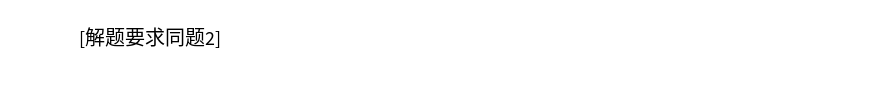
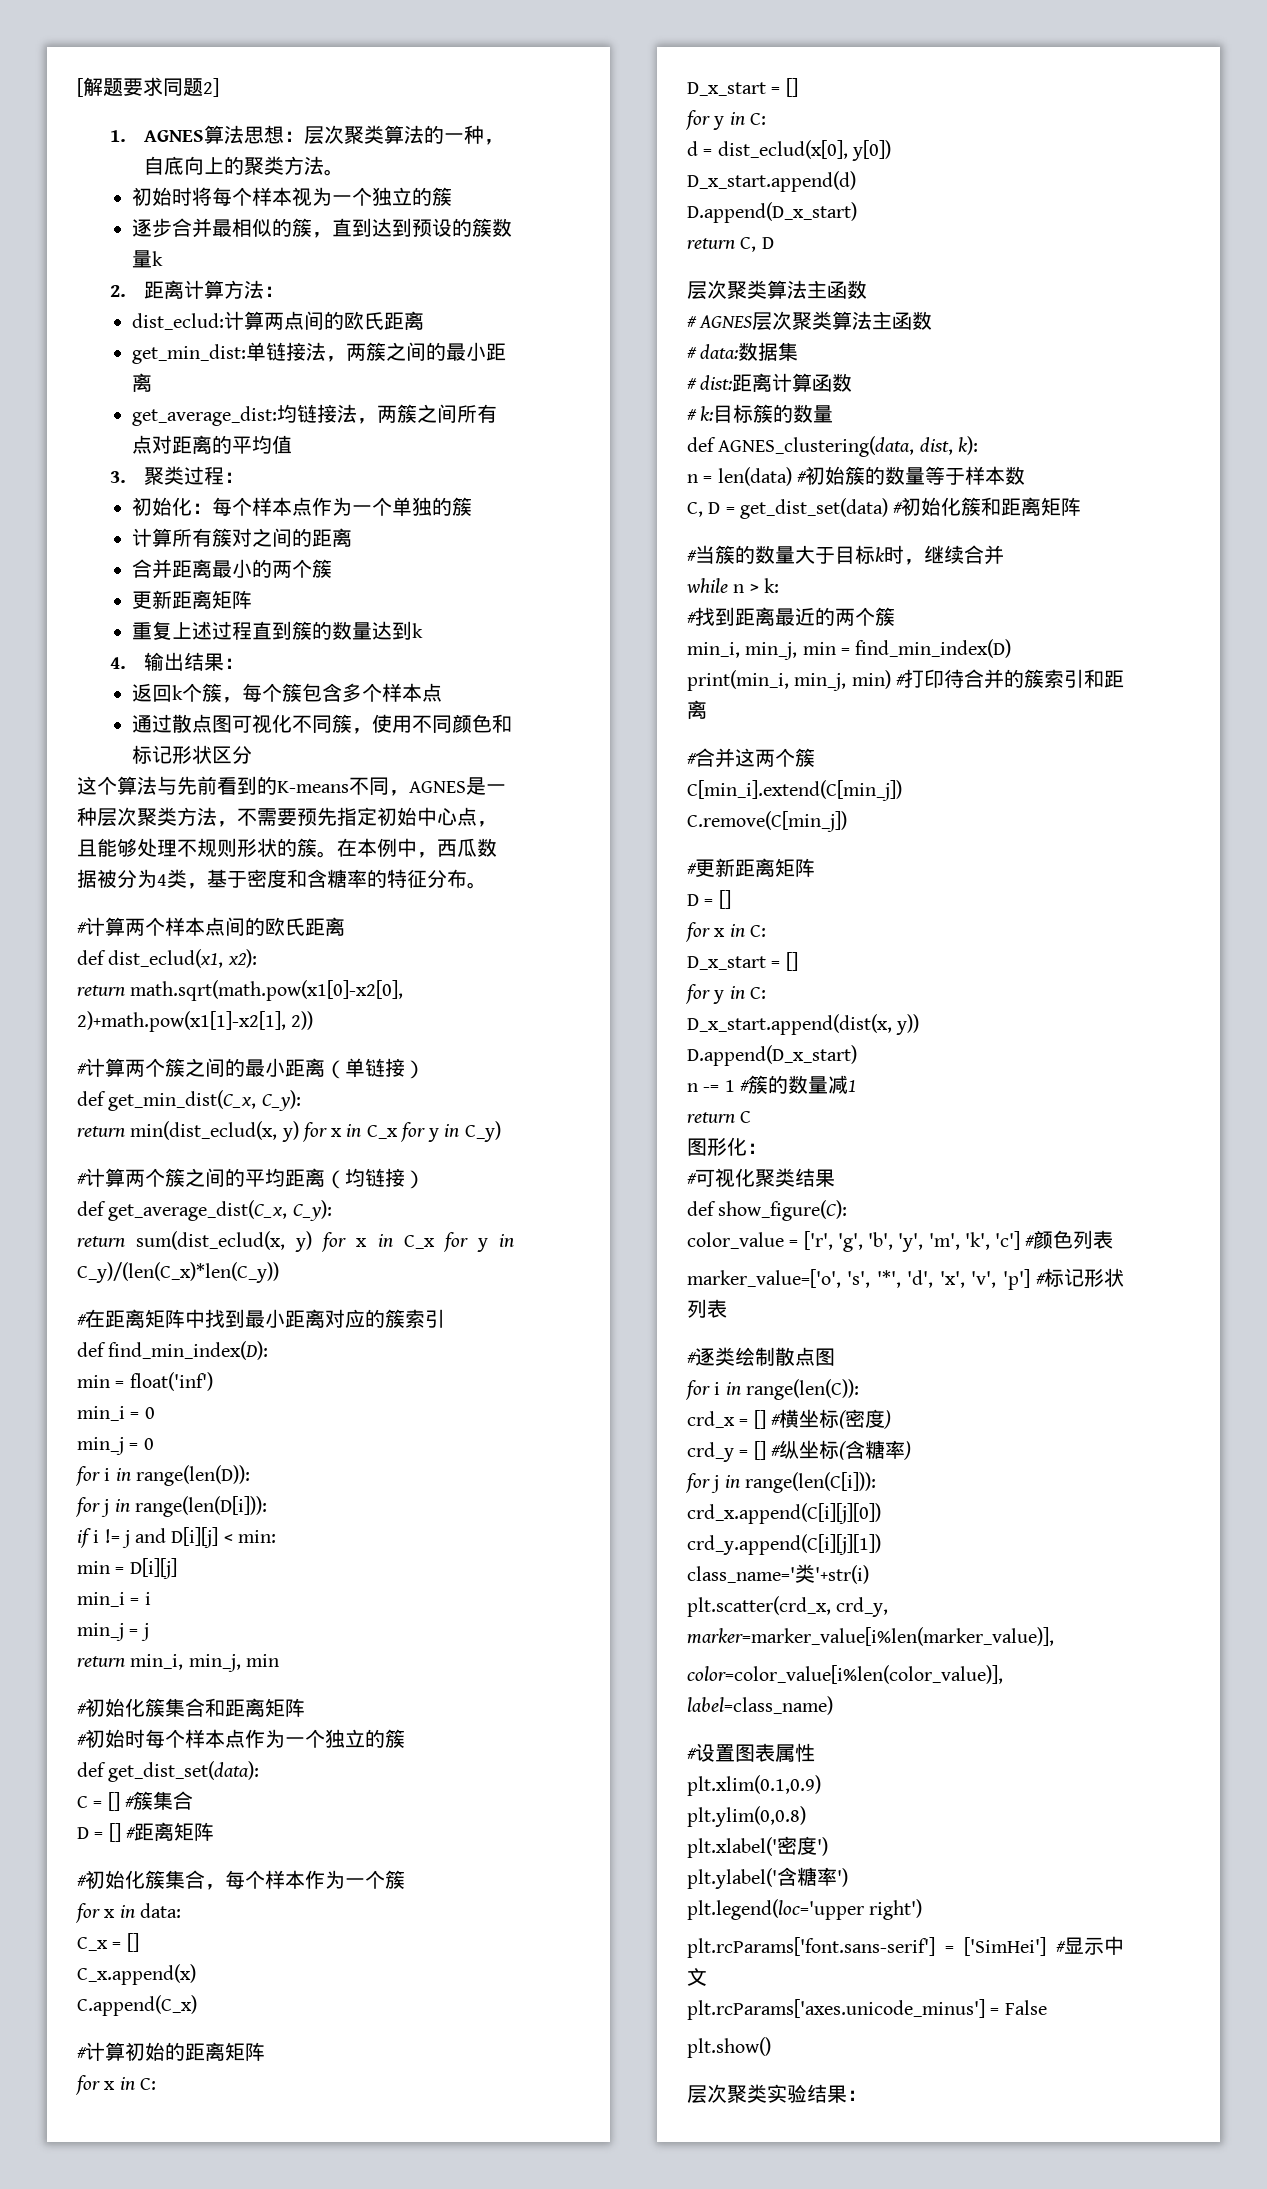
(221, 39) none -> [110,125,504,145] [143,156,344,176] [131,187,452,207] [131,218,512,238] [131,250,163,268] [110,280,284,299] [131,311,424,330] [131,342,506,364] [131,373,152,392] [131,404,497,426] [131,435,292,454] [110,466,244,485] [131,497,472,516] [131,528,352,547] [131,559,332,579] [131,590,252,609] [131,621,423,640] [110,652,244,671] [131,683,442,703] [131,714,512,734] [131,745,252,764] [77,776,506,796] [77,807,497,827] [77,838,497,858] [77,869,487,889] [77,917,345,936] [77,949,257,968] [77,980,404,1001] [77,1011,314,1032] [77,1058,425,1079] [77,1090,301,1111] [77,1121,501,1142] [77,1168,425,1189] [77,1200,332,1221] [77,1231,514,1252] [77,1262,279,1283] [77,1309,445,1328] [77,1341,269,1360] [77,1372,213,1391] [77,1406,155,1421] [77,1437,154,1455] [76,1465,250,1486] [76,1496,267,1517] [77,1527,276,1548] [77,1558,177,1579] [77,1592,151,1607] [77,1623,149,1641] [77,1654,279,1672] [77,1698,305,1717] [77,1729,405,1748] [77,1761,260,1782] [77,1791,193,1811] [77,1822,214,1842] [77,1870,405,1890] [76,1903,181,1923] [77,1933,139,1952] [77,1964,196,1985] [77,1995,197,2016] [77,2042,265,2061] [76,2075,156,2095] [687,78,798,97] [686,110,766,130] [687,140,891,161] [687,171,856,192] [687,202,857,223] [687,237,774,252] [687,280,867,300] [687,311,933,331] [687,342,799,361] [687,373,853,392] [687,404,834,423] [687,436,978,457] [687,466,1025,486] [687,497,1082,519] [687,545,1004,565] [686,578,779,593] [687,607,895,626] [687,639,1012,660] [687,669,1124,691] [687,700,707,719] [687,748,815,768] [687,780,902,801] [687,811,847,832] [687,858,815,877] [687,890,731,909] [686,922,766,942] [687,952,798,971] [686,984,766,1004] [687,1014,920,1035] [687,1045,857,1066] [687,1075,856,1094] [687,1111,752,1123] [687,1137,767,1156] [687,1168,835,1188] [687,1200,848,1221] [687,1230,1114,1252] [687,1268,1124,1290] [687,1299,727,1318] [687,1347,835,1366] [686,1379,859,1400] [687,1409,891,1429] [687,1440,911,1462] [686,1472,876,1493] [687,1503,881,1524] [687,1534,881,1555] [687,1564,869,1584] [687,1596,889,1617] [687,1627,1054,1646] [687,1665,1003,1684] [687,1696,833,1715] [687,1743,815,1762] [687,1775,821,1796] [687,1806,806,1827] [687,1836,828,1858] [687,1867,848,1889] [687,1899,923,1920] [687,1936,1124,1958] [687,1967,707,1986] [687,1999,1047,2020] [687,2037,771,2058] [687,2084,867,2104] // 1. AGNES算法思想：层次聚类算法的一种，自底向上的聚类方法。 // 初始时将每个样本视为一个独立的簇 // 逐步合并最相似的簇，直到达到预设的簇数量k // 2.距离计算方法： // dist_eclud:计算两点间的欧氏距离 // get_min_dist:单链接法，两簇之间的最小距离 // get_average_dist:均链接法，两簇之间所有点对距离的平均值 // 3.聚类过程： // 初始化：每个样本点作为一个单独的簇 // 计算所有簇对之间的距离 // 合并距离最小的两个簇 // 更新距离矩阵 // 重复上述过程直到簇的数量达到k // 4.输出结果： // 返回k个簇，每个簇包含多个样本点 // 通过散点图可视化不同簇，使用不同颜色和标记形状区分 // 这个算法与先前看到的K-means不同，AGNES是一种层次聚类方法，不需要预先指定初始中心点，且能够处理不规则形状的簇。在本例中，西瓜数据被分为4类，基于密度和含糖率的特征分布。 // #计算两个样本点间的欧氏距离 // def dist_eclud(x1, x2): // return math.sqrt(math.pow(x1[0]-x2[0], 2)+math.pow(x1[1]-x2[1], 2)) // #计算两个簇之间的最小距离（单链接） // def get_min_dist(C_x, C_y): // return min(dist_eclud(x, y) for x in C_x for y in C_y) // #计算两个簇之间的平均距离（均链接） // def get_average_dist(C_x, C_y): // return sum(dist_eclud(x, y) for x in C_x for y in C_y)/(len(C_x)*len(C_y)) // #在距离矩阵中找到最小距离对应的簇索引 // def find_min_index(D): // min = float('inf') // min_i = 0 // min_j = 0 // for i in range(len(D)): // for j in range(len(D[i])): // if i != j and D[i][j] < min: // min = D[i][j] // min_i = i // min_j = j // return min_i, min_j, min // #初始化簇集合和距离矩阵 // #初始时每个样本点作为一个独立的簇 // def get_dist_set(data): // C = [] #簇集合 // D = [] #距离矩阵 // #初始化簇集合，每个样本作为一个簇 // for x in data: // C_x = [] // C_x.append(x) // C.append(C_x) // #计算初始的距离矩阵 // for x in C: // D_x_start = [] // for y in C: // d = dist_eclud(x[0], y[0]) // D_x_start.append(d) // D.append(D_x_start) // return C, D // 层次聚类算法主函数 // # AGNES层次聚类算法主函数 // # data:数据集 // # dist:距离计算函数 // # k:目标簇的数量 // def AGNES_clustering(data, dist, k): // n = len(data) #初始簇的数量等于样本数 // C, D = get_dist_set(data) #初始化簇和距离矩阵 // #当簇的数量大于目标k时，继续合并 // while n > k: // #找到距离最近的两个簇 // min_i, min_j, min = find_min_index(D) // print(min_i, min_j, min) #打印待合并的簇索引和距离 // #合并这两个簇 // C[min_i].extend(C[min_j]) // C.remove(C[min_j]) // #更新距离矩阵 // D = [] // for x in C: // D_x_start = [] // for y in C: // D_x_start.append(dist(x, y)) // D.append(D_x_start) // n -= 1 #簇的数量减1 // return C // 图形化： // #可视化聚类结果 // def show_figure(C): // color_value = ['r', 'g', 'b', 'y', 'm', 'k', 'c'] #颜色列表 // marker_value=['o', 's', '*', 'd', 'x', 'v', 'p'] #标记形状列表 // #逐类绘制散点图 // for i in range(len(C)): // crd_x = [] #横坐标(密度) // crd_y = [] #纵坐标(含糖率) // for j in range(len(C[i])): // crd_x.append(C[i][j][0]) // crd_y.append(C[i][j][1]) // class_name='类'+str(i) // plt.scatter(crd_x, crd_y, marker=marker_value[i%len(marker_value)], // color=color_value[i%len(color_value)], label=class_name) // #设置图表属性 // plt.xlim(0.1,0.9) // plt.ylim(0,0.8) // plt.xlabel('密度') // plt.ylabel('含糖率') // plt.legend(loc='upper right') // plt.rcParams['font.sans-serif'] = ['SimHei'] #显示中文 // plt.rcParams['axes.unicode_minus'] = False // plt.show() // 层次聚类实验结果：

